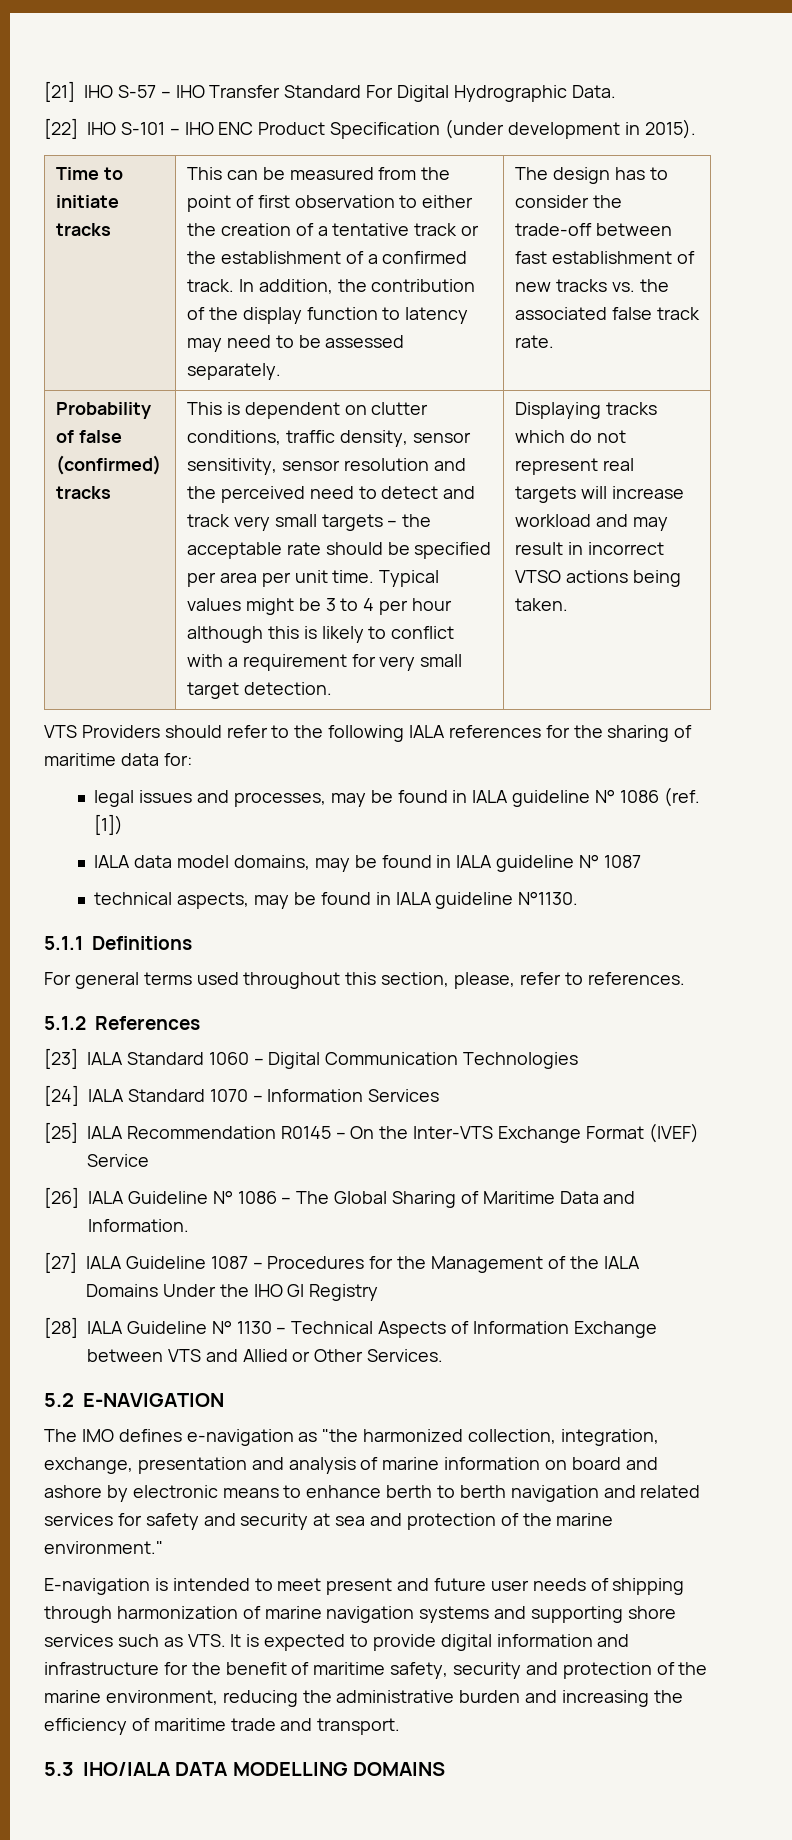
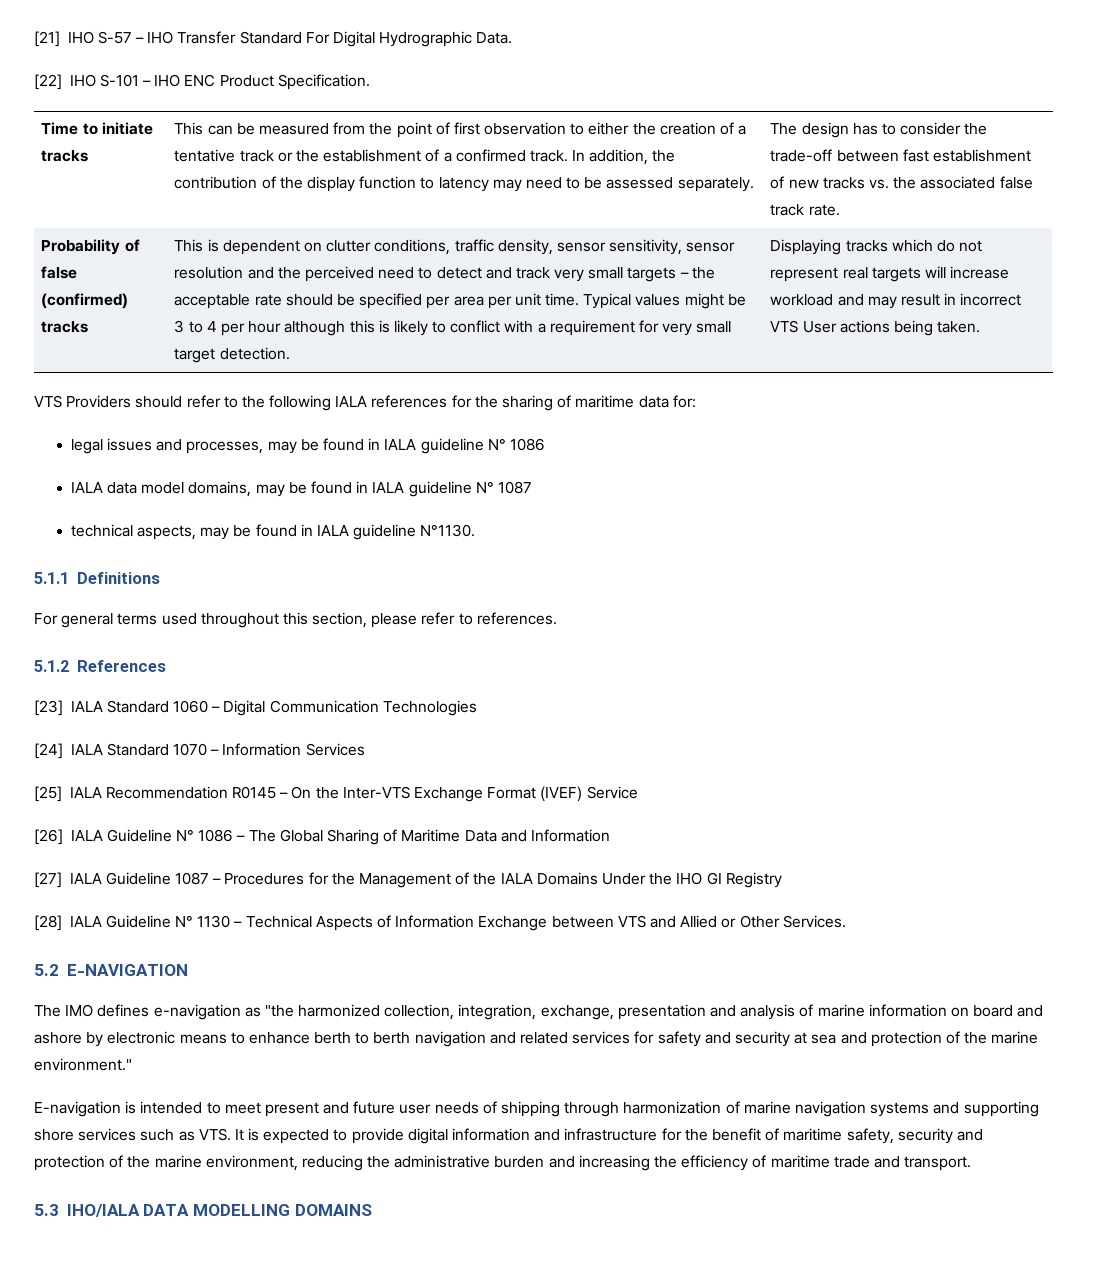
[330,119,696,139] Specification (under development in 2015). -> [277,74,370,90] Specification.
[515,570,562,583] VTSO -> [770,320,837,333] VTS User
[663,787,700,807] [94,814,124,835] (ref. [1]) -> (545, 444) none
[454,972,516,989] please, -> [371,613,418,628] please
[88,1219,189,1232] Information. -> [530,829,610,842] Information

